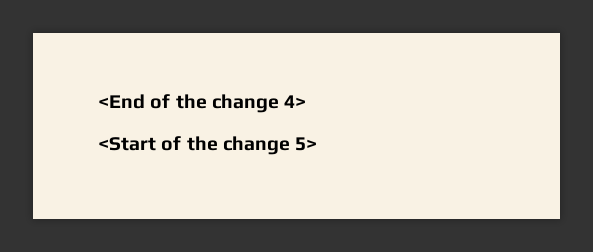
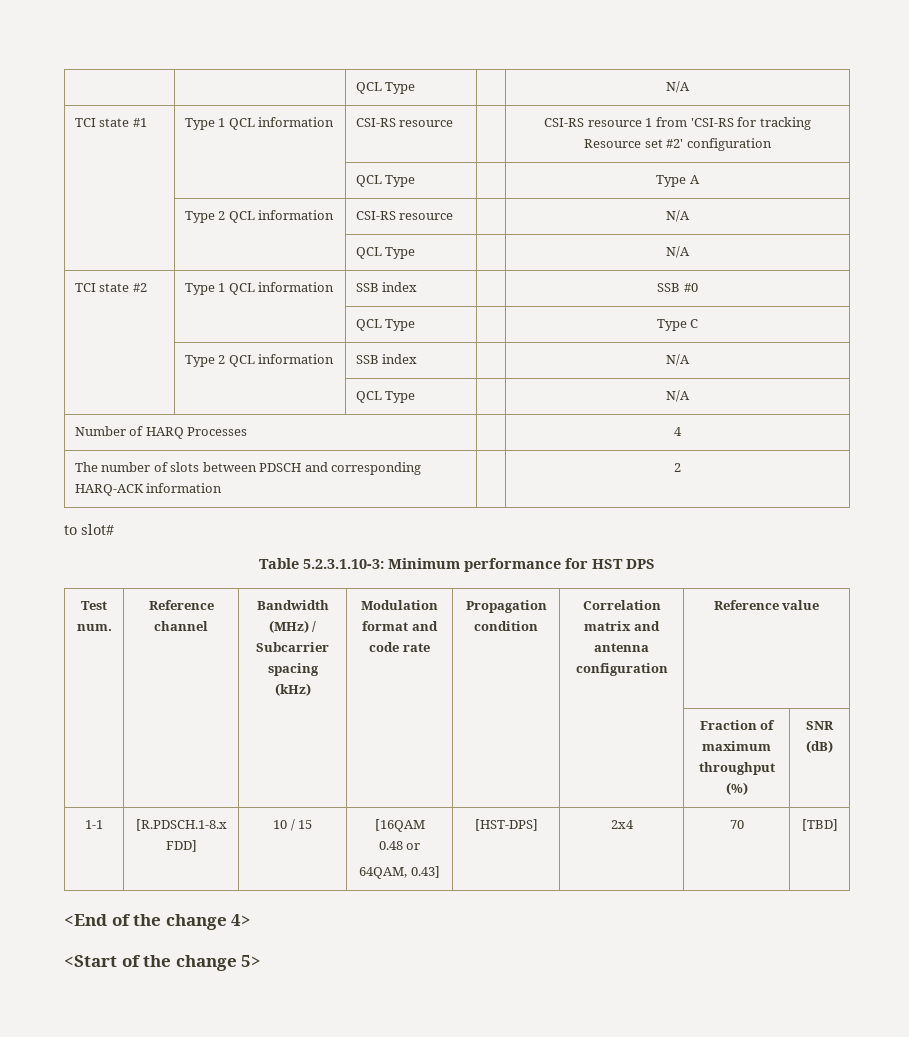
(98, 101) none -> [355,82,416,94] [666,81,691,93] [74,118,147,127] [184,117,335,130] [355,118,454,127] [544,117,811,130] [584,138,772,151] [355,175,416,187] [656,175,700,187] [184,210,335,223] [355,211,454,220] [666,210,691,222] [355,247,416,259] [666,246,691,258] [74,283,147,292] [184,282,335,295] [355,282,418,292] [657,283,698,292] [355,319,416,331] [656,319,699,331] [184,354,335,367] [355,354,418,364] [666,354,691,366] [355,391,416,403] [666,390,691,402] [74,426,248,439] [674,427,683,436] [74,462,422,475] [74,483,223,496] [674,463,682,472] [64,524,114,535] [259,558,655,572] [81,601,107,610] [76,624,112,631] [148,600,214,610] [154,621,208,631] [256,600,329,610] [268,620,317,633] [256,642,329,652] [267,663,319,676] [274,683,311,696] [361,600,438,610] [362,621,438,631] [369,642,430,652] [465,600,547,613] [474,621,538,631] [582,600,661,610] [584,621,660,631] [594,643,650,652] [575,663,668,676] [713,600,820,610] [699,720,776,730] [702,741,772,751] [698,762,775,775] [725,782,748,795] [806,721,834,730] [806,740,833,753] [85,820,103,829] [135,819,227,831] [165,840,197,852] [272,819,313,831] [374,819,425,832] [378,841,421,850] [359,866,440,879] [474,819,538,831] [610,820,634,829] [729,820,744,829] [801,819,838,831] | | QCL Type | | N/A // TCI state #1 | Type 1 QCL information | CSI-RS resource | | CSI-RS resource 1 from 'CSI-RS for tracking Resource set #2' configuration // | | QCL Type | | Type A // | Type 2 QCL information | CSI-RS resource | | N/A // | | QCL Type | | N/A // TCI state #2 | Type 1 QCL information | SSB index | | SSB #0 // | | QCL Type | | Type C // | Type 2 QCL information | SSB index | | N/A // | | QCL Type | | N/A // Number of HARQ Processes | | 4 // The number of slots between PDSCH and corresponding HARQ-ACK information | | 2 // to slot# // Table 5.2.3.1.10-3: Minimum performance for HST DPS // Test num. | Reference channel | Bandwidth (MHz) / Subcarrier spacing (kHz) | Modulation format and code rate | Propagation condition | Correlation matrix and antenna configuration | Reference value // | | | | | | Fraction of maximum throughput (%) | SNR (dB) // 1-1 | [R.PDSCH.1-8.x FDD] | 10 / 15 | [16QAM // 0.48 or // 64QAM, 0.43] | [HST-DPS] | 2x4 | 70 | [TBD] //

